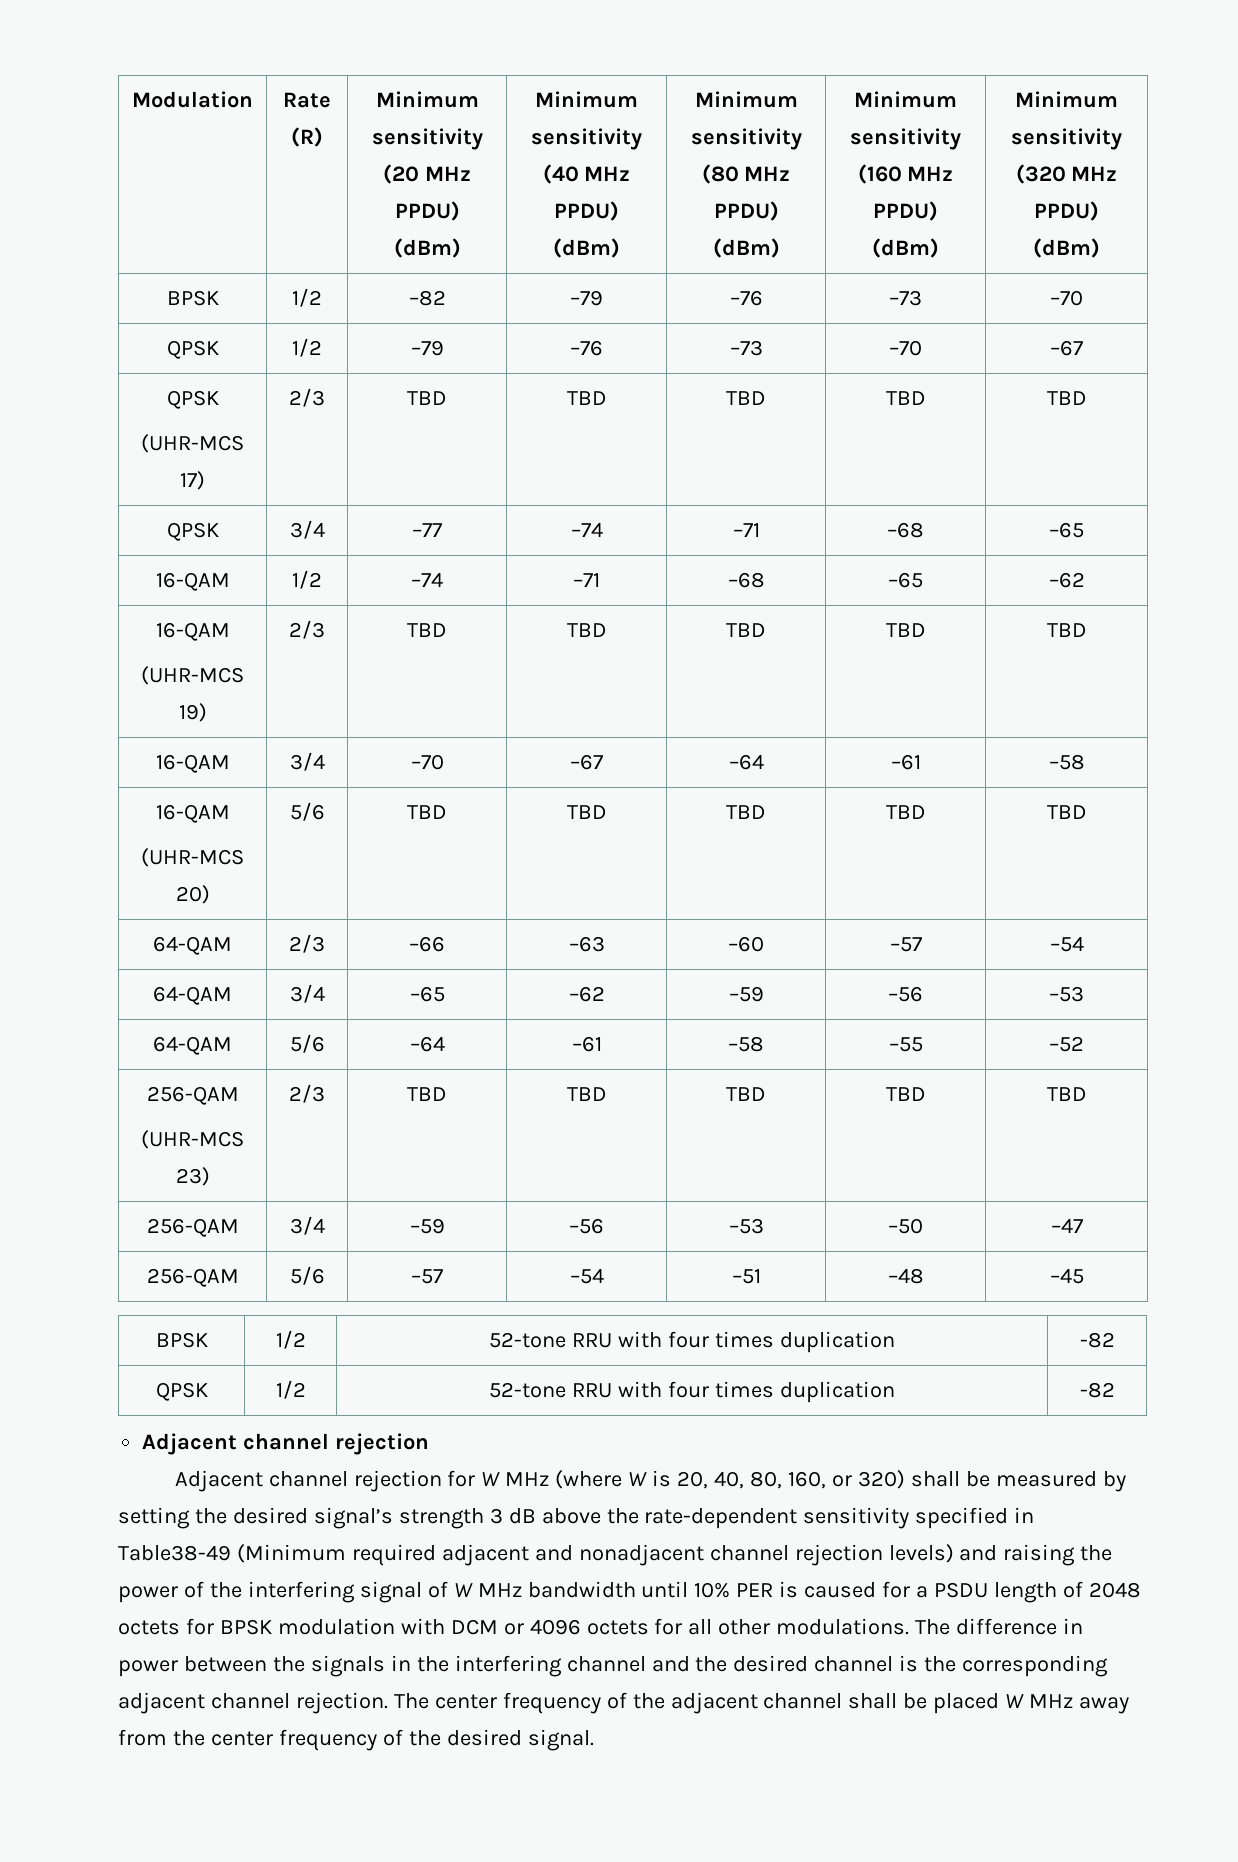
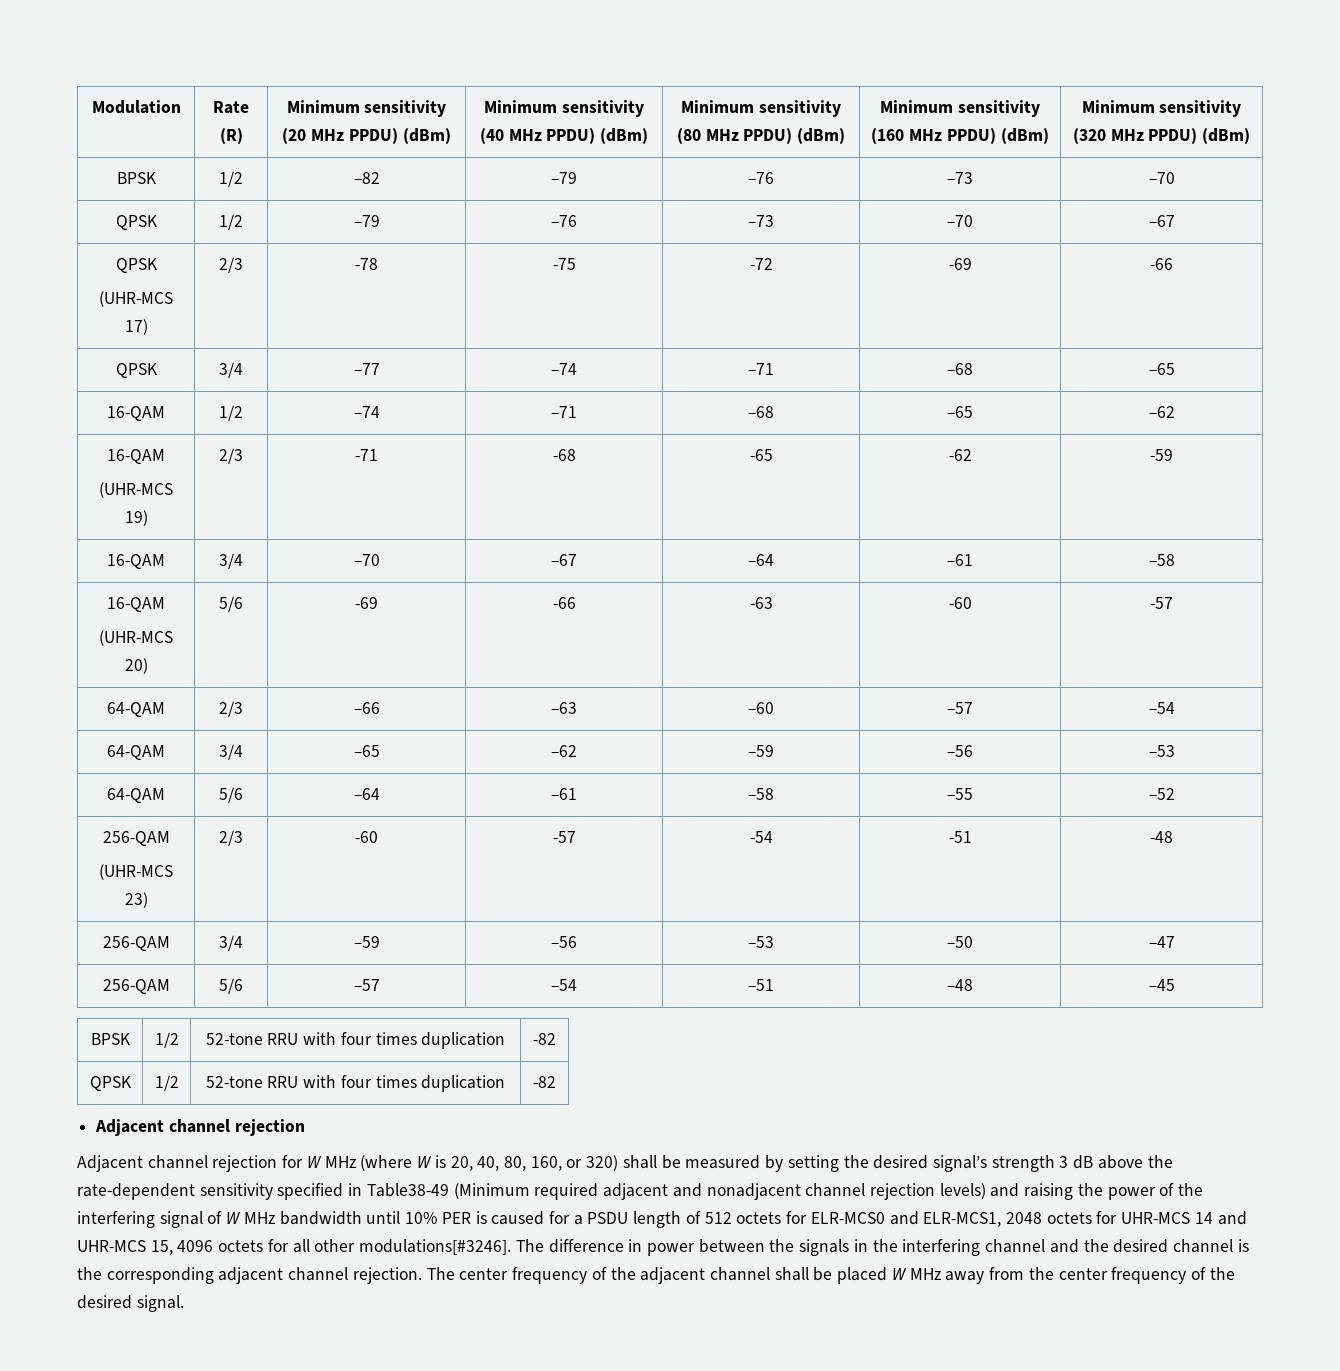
[407,391,447,405] [566,391,607,405] [726,391,766,405] [885,391,926,405] [1046,391,1087,405] TBD | TBD | TBD | TBD | TBD -> [355,258,378,270] [552,258,576,270] [749,258,773,270] [948,258,972,270] [1150,258,1173,270] -78 | -75 | -72 | -69 | -66
[407,623,447,637] [566,623,607,637] [726,623,766,637] [885,623,926,637] [1046,623,1087,637] TBD | TBD | TBD | TBD | TBD -> [355,449,378,461] [552,449,576,461] [749,449,773,461] [948,449,972,461] [1150,449,1173,461] -71 | -68 | -65 | -62 | -59
[407,805,447,819] [566,805,607,819] [726,805,766,819] [885,805,926,819] [1046,805,1087,819] TBD | TBD | TBD | TBD | TBD -> [355,597,378,609] [552,597,576,609] [749,597,773,609] [948,597,972,609] [1150,597,1173,609] -69 | -66 | -63 | -60 | -57
[407,1087,447,1101] [566,1087,607,1101] [726,1087,766,1101] [885,1087,926,1101] [1046,1087,1087,1101] TBD | TBD | TBD | TBD | TBD -> [355,831,378,843] [552,831,576,843] [749,831,773,843] [948,831,972,843] [1150,831,1173,843] -60 | -57 | -54 | -51 | -48
[1088,1582,1141,1598] [118,1618,524,1635] 2048 octets for BPSK modulation with DCM or -> [704,1211,1247,1227] [77,1240,173,1255] 512 octets for ELR-MCS0 and ELR-MCS1, 2048 octets for UHR-MCS 14 and UHR-MCS 15,
[776,1618,910,1635] modulations. -> [359,1239,512,1255] modulations[#3246].

